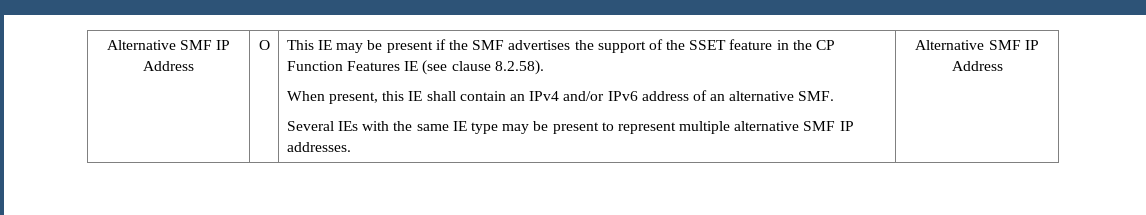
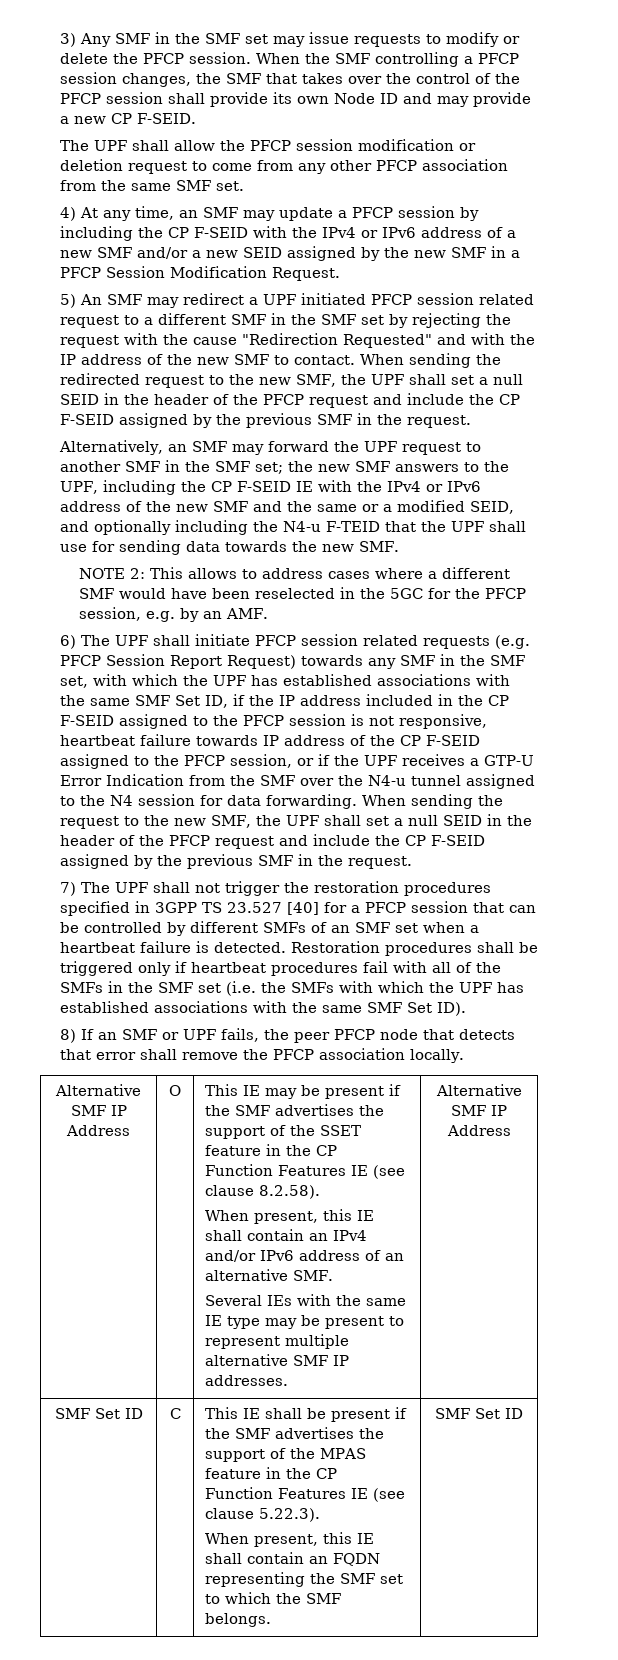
(106, 45) none -> [59,32,520,47] [59,52,519,67] [59,72,520,87] [59,92,531,107] [59,113,196,124] [59,139,476,151] [59,159,508,174] [59,180,244,191] [59,206,479,221] [59,226,516,241] [59,246,520,261] [59,266,340,281] [59,293,534,308] [59,313,511,328] [59,333,535,348] [59,353,501,368] [59,373,523,388] [59,393,520,408] [59,413,471,428] [58,440,481,455] [59,460,509,474] [59,480,481,495] [59,500,514,514] [59,520,526,535] [59,540,399,555] [79,567,511,579] [79,587,527,599] [79,607,269,622] [59,634,530,649] [59,654,525,669] [59,674,510,688] [59,694,509,708] [59,714,487,729] [59,734,480,746] [59,754,534,769] [59,774,535,789] [59,794,503,809] [59,814,532,829] [59,834,485,849] [59,854,412,869] [59,881,491,896] [59,901,536,916] [59,921,479,936] [59,941,538,956] [59,961,501,976] [59,981,524,996] [59,1001,466,1016] [59,1028,515,1043] [59,1048,464,1063] 3) Any SMF in the SMF set may issue requests to modify or delete the PFCP session. When the SMF controlling a PFCP session changes, the SMF that takes over the control of the PFCP session shall provide its own Node ID and may provide a new CP F-SEID. // The UPF shall allow the PFCP session modification or deletion request to come from any other PFCP association from the same SMF set. // 4) At any time, an SMF may update a PFCP session by including the CP F-SEID with the IPv4 or IPv6 address of a new SMF and/or a new SEID assigned by the new SMF in a PFCP Session Modification Request. // 5) An SMF may redirect a UPF initiated PFCP session related request to a different SMF in the SMF set by rejecting the request with the cause "Redirection Requested" and with the IP address of the new SMF to contact. When sending the redirected request to the new SMF, the UPF shall set a null SEID in the header of the PFCP request and include the CP F-SEID assigned by the previous SMF in the request. // Alternatively, an SMF may forward the UPF request to another SMF in the SMF set; the new SMF answers to the UPF, including the CP F-SEID IE with the IPv4 or IPv6 address of the new SMF and the same or a modified SEID, and optionally including the N4-u F-TEID that the UPF shall use for sending data towards the new SMF. // NOTE 2: This allows to address cases where a different SMF would have been reselected in the 5GC for the PFCP session, e.g. by an AMF. // 6) The UPF shall initiate PFCP session related requests (e.g. PFCP Session Report Request) towards any SMF in the SMF set, with which the UPF has established associations with the same SMF Set ID, if the IP address included in the CP F-SEID assigned to the PFCP session is not responsive, heartbeat failure towards IP address of the CP F-SEID assigned to the PFCP session, or if the UPF receives a GTP-U Error Indication from the SMF over the N4-u tunnel assigned to the N4 session for data forwarding. When sending the request to the new SMF, the UPF shall set a null SEID in the header of the PFCP request and include the CP F-SEID assigned by the previous SMF in the request. // 7) The UPF shall not trigger the restoration procedures specified in 3GPP TS 23.527 [40] for a PFCP session that can be controlled by different SMFs of an SMF set when a heartbeat failure is detected. Restoration procedures shall be triggered only if heartbeat procedures fail with all of the SMFs in the SMF set (i.e. the SMFs with which the UPF has established associations with the same SMF Set ID). // 8) If an SMF or UPF fails, the peer PFCP node that detects that error shall remove the PFCP association locally. //
(1003, 66) none -> [54,1408,143,1419] [169,1408,181,1419] [204,1407,407,1422] [204,1427,384,1439] [204,1448,366,1462] [204,1467,337,1479] [204,1487,405,1502] [204,1508,320,1522] [204,1532,374,1547] [204,1552,380,1566] [204,1572,403,1587] [204,1592,341,1604] [204,1613,271,1627] [435,1408,523,1419] // SMF Set ID | C | This IE shall be present if the SMF advertises the support of the MPAS feature in the CP Function Features IE (see clause 5.22.3). // When present, this IE shall contain an FQDN representing the SMF set to which the SMF belongs. | SMF Set ID

